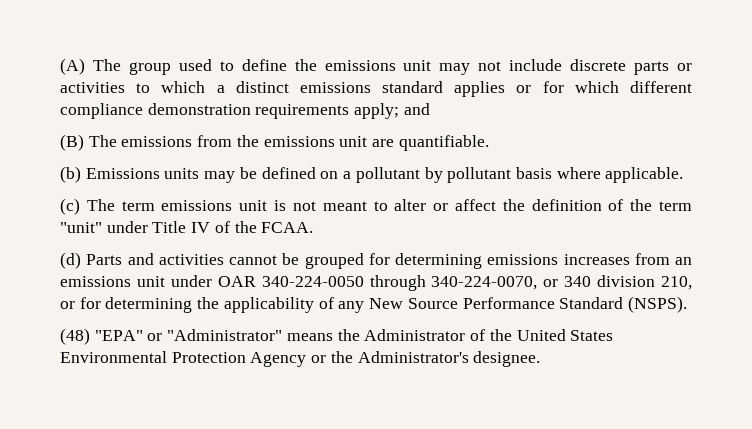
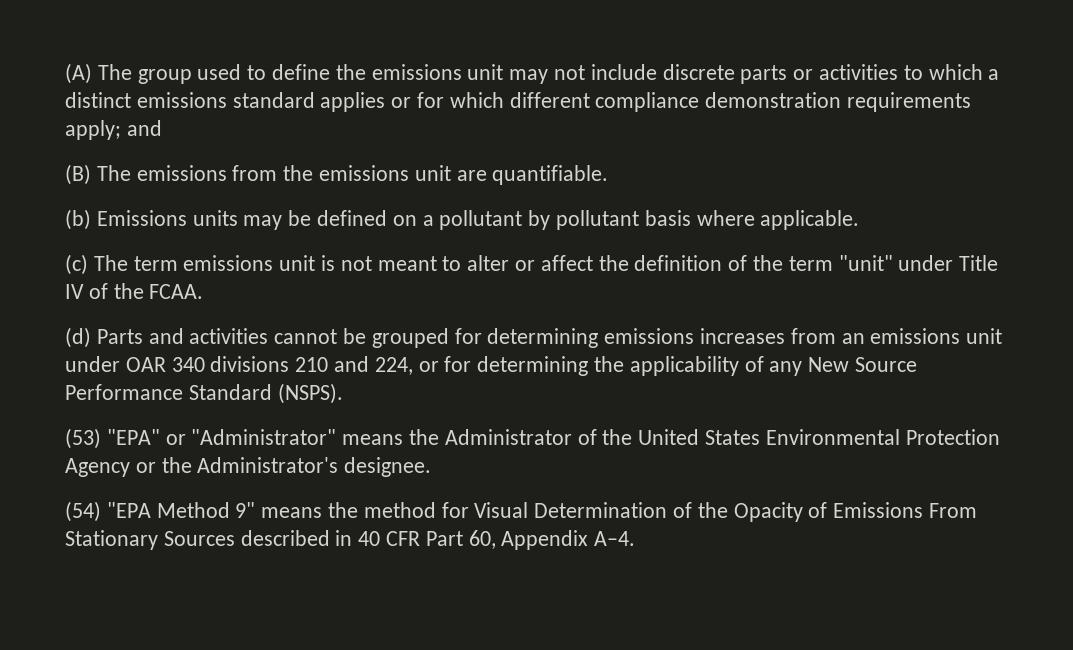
[261,275,692,291] 340-224-0050 through 340-224-0070, or 340 division 210, -> [171,356,413,375] 340 divisions 210 and 224,
[60,328,90,345] (48) -> [65,428,101,449] (53)
(541, 359) none -> [65,501,978,522] [65,530,636,550] // (54) "EPA Method 9" means the method for Visual Determination of the Opacity of Emissions From Stationary Sources described in 40 CFR Part 60, Appendix A–4.

